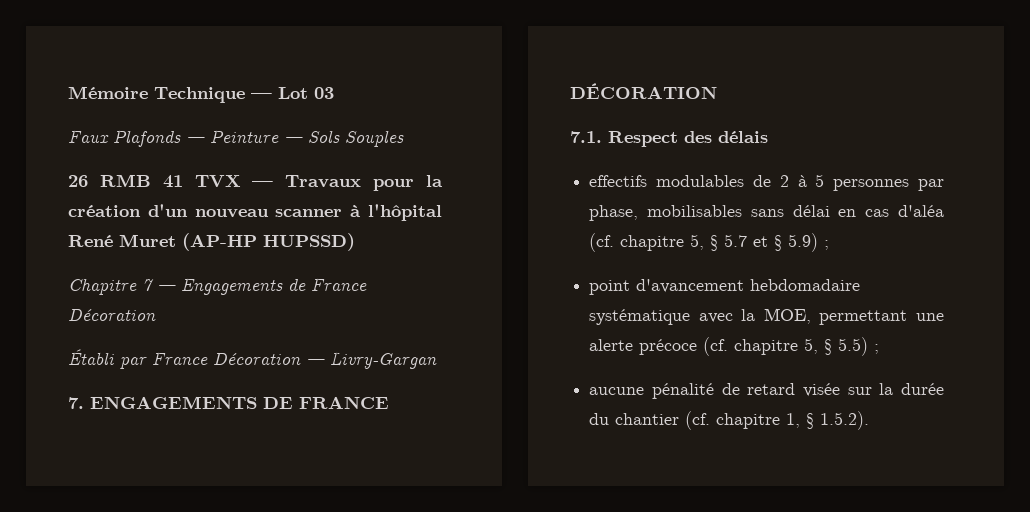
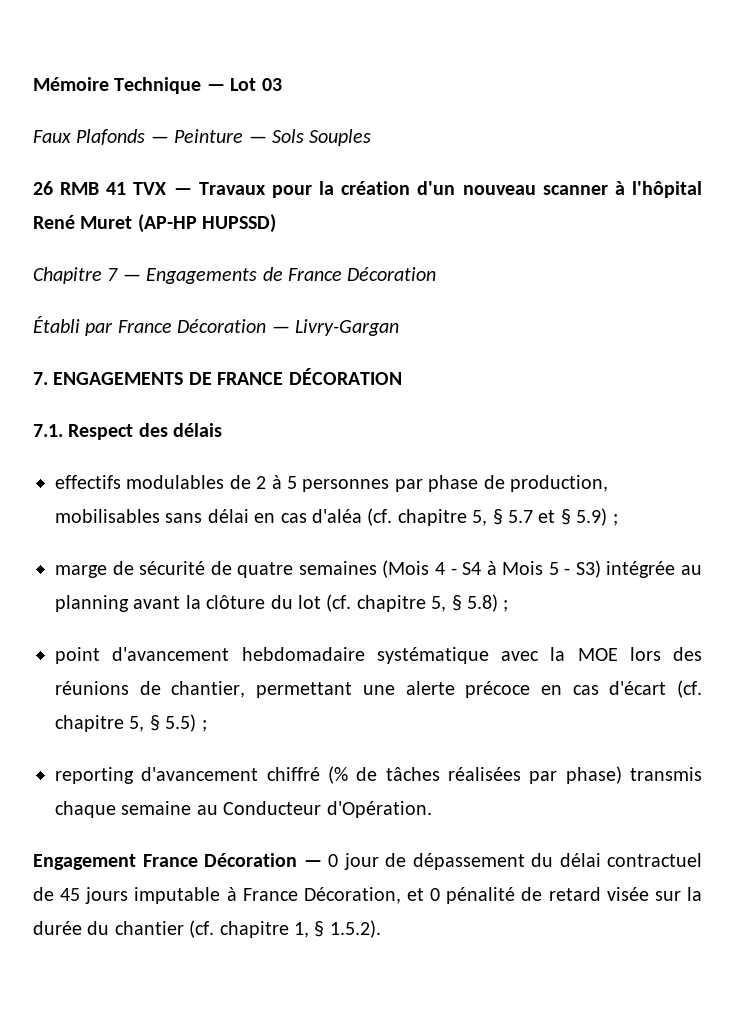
[589,205,639,221] phase, -> [428,475,608,492] phase de production,
(830, 245) none -> [55,560,702,578] [55,594,509,612] // marge de sécurité de quatre semaines (Mois 4 - S4 à Mois 5 - S3) intégrée au planning avant la clôture du lot (cf. chapitre 5, § 5.8) ;
[763,308,811,324] MOE, -> [577,647,702,661] [55,681,246,698] MOE lors des réunions de chantier,
(698, 347) none -> [540,681,667,695] en cas d'écart
[589,387,645,395] aucune -> [55,766,702,784] [55,801,432,818] [33,853,702,870] [33,887,441,904] reporting d'avancement chiffré (% de tâches réalisées par phase) transmis chaque semaine au Conducteur d'Opération. // Engagement France Décoration — 0 jour de dépassement du délai contractuel de 45 jours imputable à France Décoration, et 0

